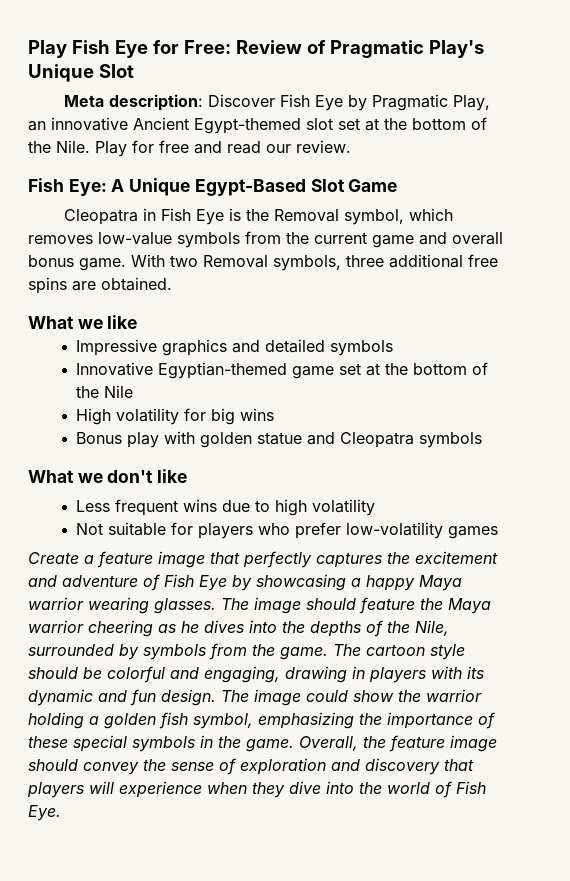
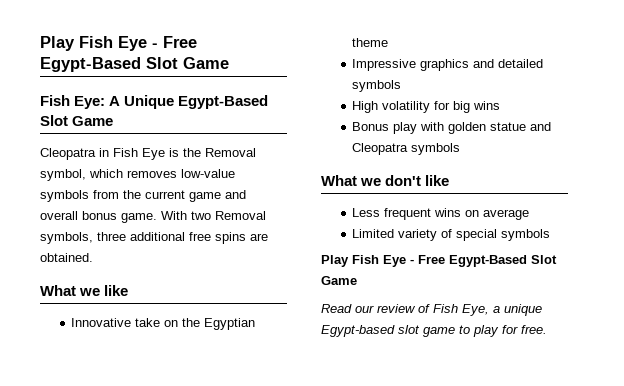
[28,40,484,58] [28,64,134,82] [64,94,491,111] [28,117,487,134] [28,140,351,157] Play Fish Eye for Free: Review of Pragmatic Play's Unique Slot // Meta description: Discover Fish Eye by Pragmatic Play, an innovative Ancient Egypt-themed slot set at the bottom of the Nile. Play for free and read our review. -> [40,36,197,51] [40,57,229,72] Play Fish Eye - Free Egypt-Based Slot Game
(138, 322) none -> [71,318,256,330] [352,38,389,47] // Innovative take on the Egyptian theme
[75,362,488,379] [75,385,133,398] // Innovative Egyptian-themed game set at the bottom of the Nile -> (402, 86) none
[221,499,375,516] [75,522,498,539] [28,551,498,568] [28,574,462,591] [28,597,491,614] [28,620,449,637] [28,643,465,660] [28,666,484,683] [28,689,482,706] [28,712,495,729] [28,735,497,752] [28,758,474,775] [27,781,486,798] [28,805,61,821] due to high volatility // Not suitable for players who prefer low-volatility games // Create a feature image that perfectly captures the excitement and adventure of Fish Eye by showcasing a happy Maya warrior wearing glasses. The image should feature the Maya warrior cheering as he dives into the depths of the Nile, surrounded by symbols from the game. The cartoon style should be colorful and engaging, drawing in players with its dynamic and fun design. The image could show the warrior holding a golden fish symbol, emphasizing the importance of these special symbols in the game. Overall, the feature image should convey the sense of exploration and discovery that players will experience when they dive into the world of Fish Eye. -> [465,209,530,220] [352,229,551,241] [321,255,557,267] [321,276,357,285] [321,304,542,316] [321,325,547,337] on average // Limited variety of special symbols // Play Fish Eye - Free Egypt-Based Slot Game // Read our review of Fish Eye, a unique Egypt-based slot game to play for free.

